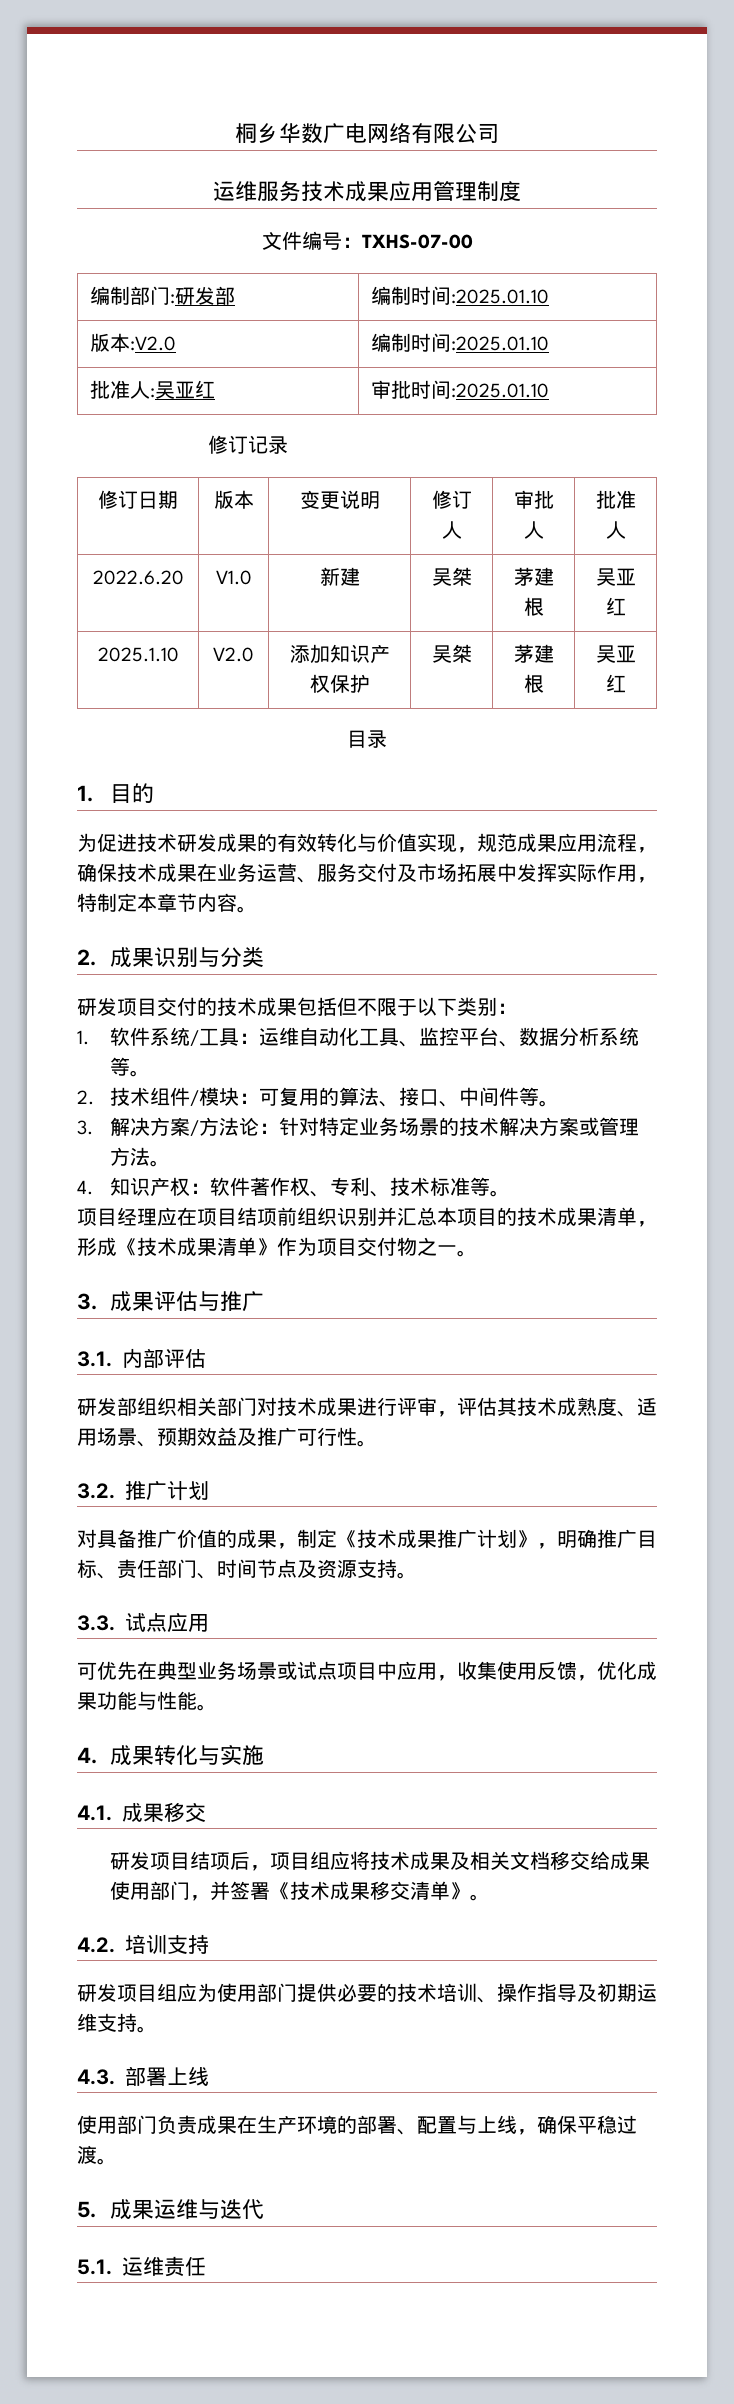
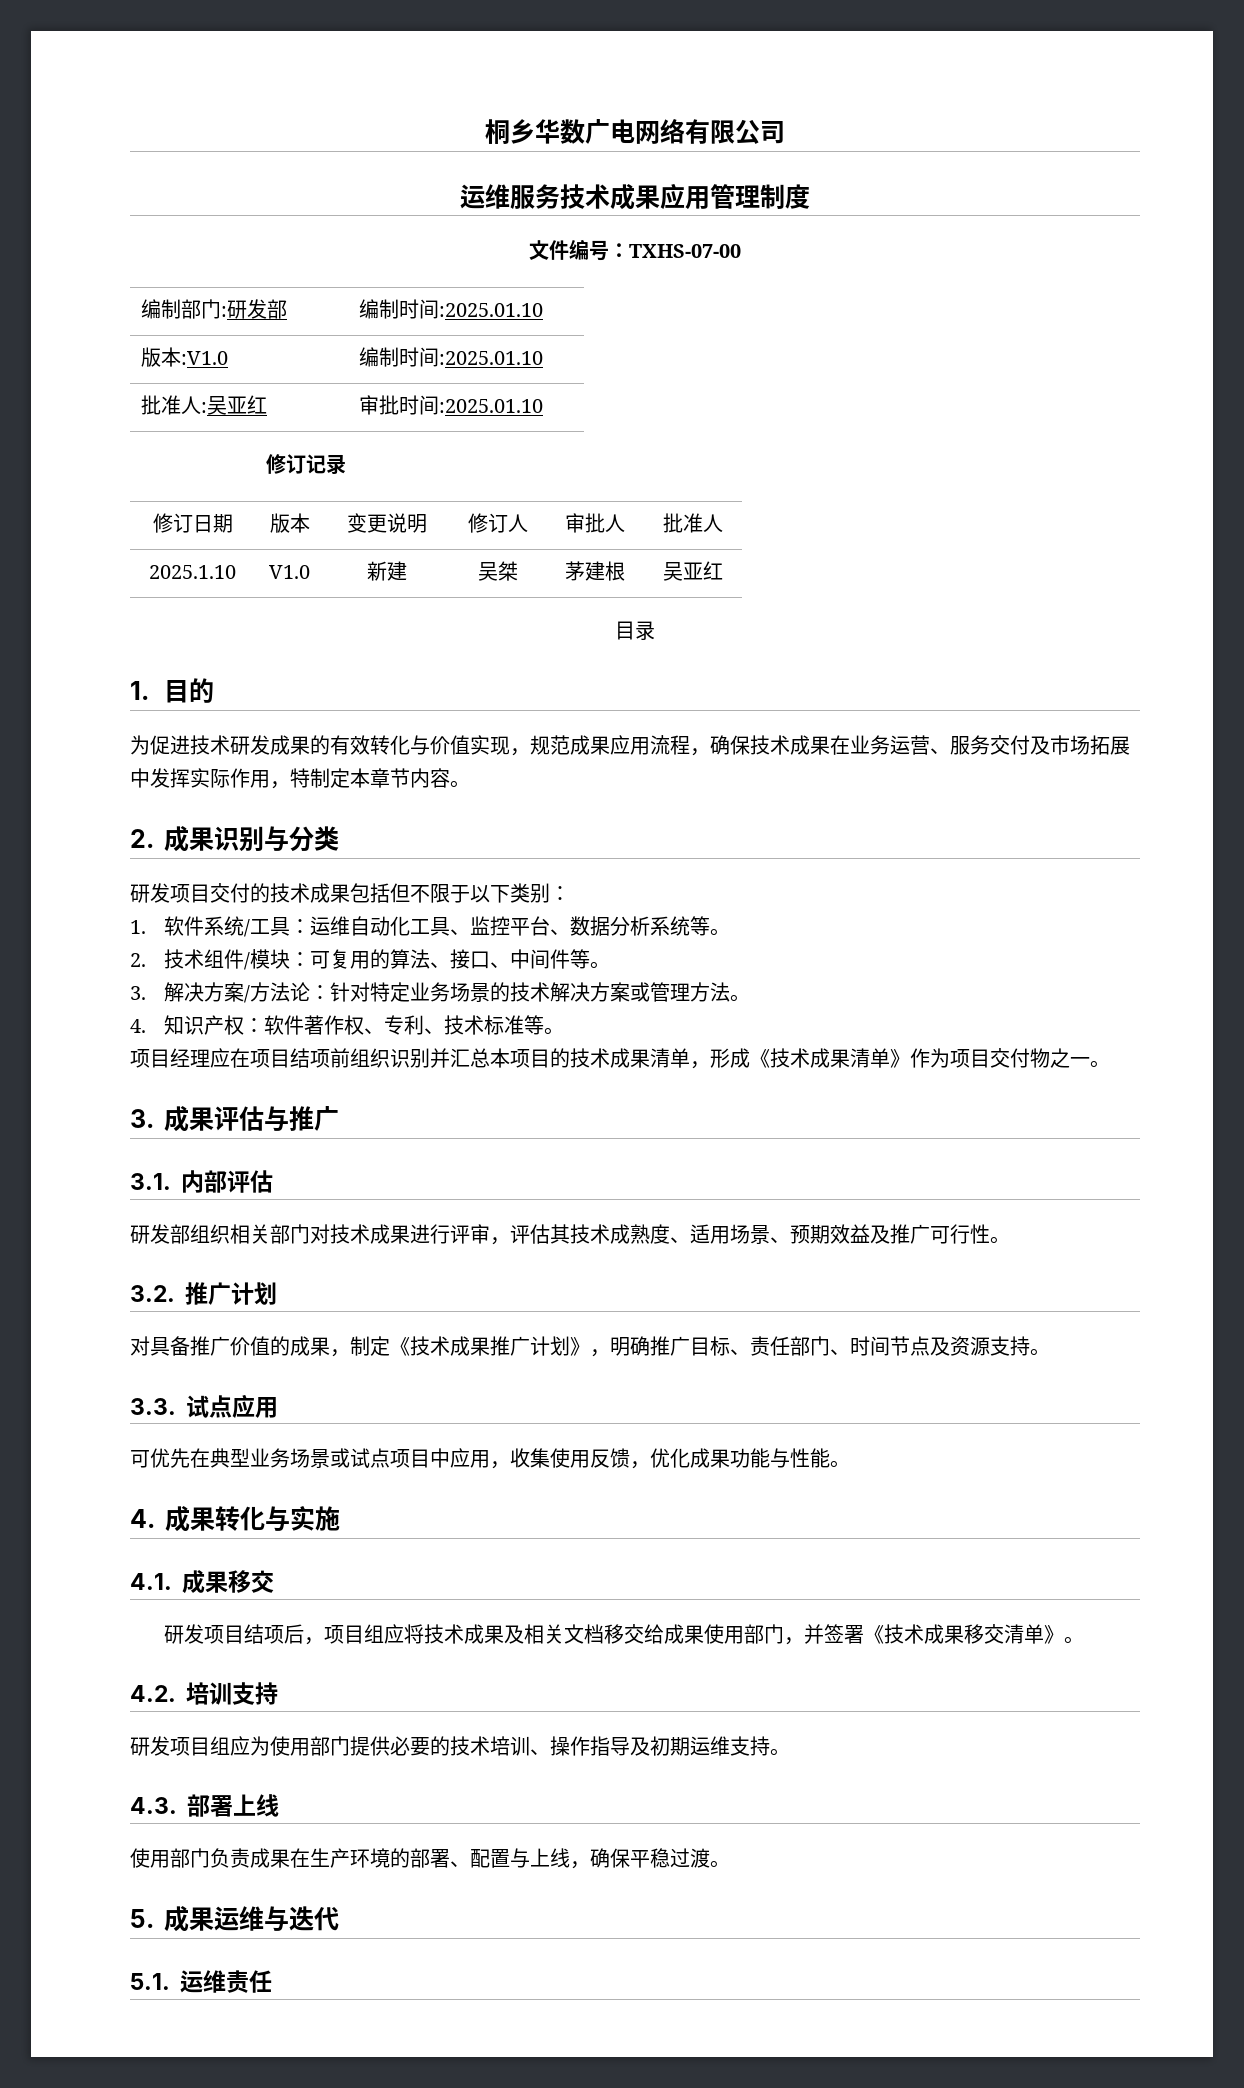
[130,336,177,351] :V2.0 -> [181,351,229,365] :V1.0
[92,570,184,585] 2022.6.20 -> [149,565,236,579] 2025.1.10
[97,647,179,662] [213,647,254,662] [289,644,390,664] [309,674,370,693] [431,644,472,663] [513,644,554,663] [523,674,544,693] [595,645,636,663] [605,674,626,693] // 2025.1.10 | V2.0 | 添加知识产权保护 | 吴桀 | 茅建根 | 吴亚红 -> (723, 570) none

